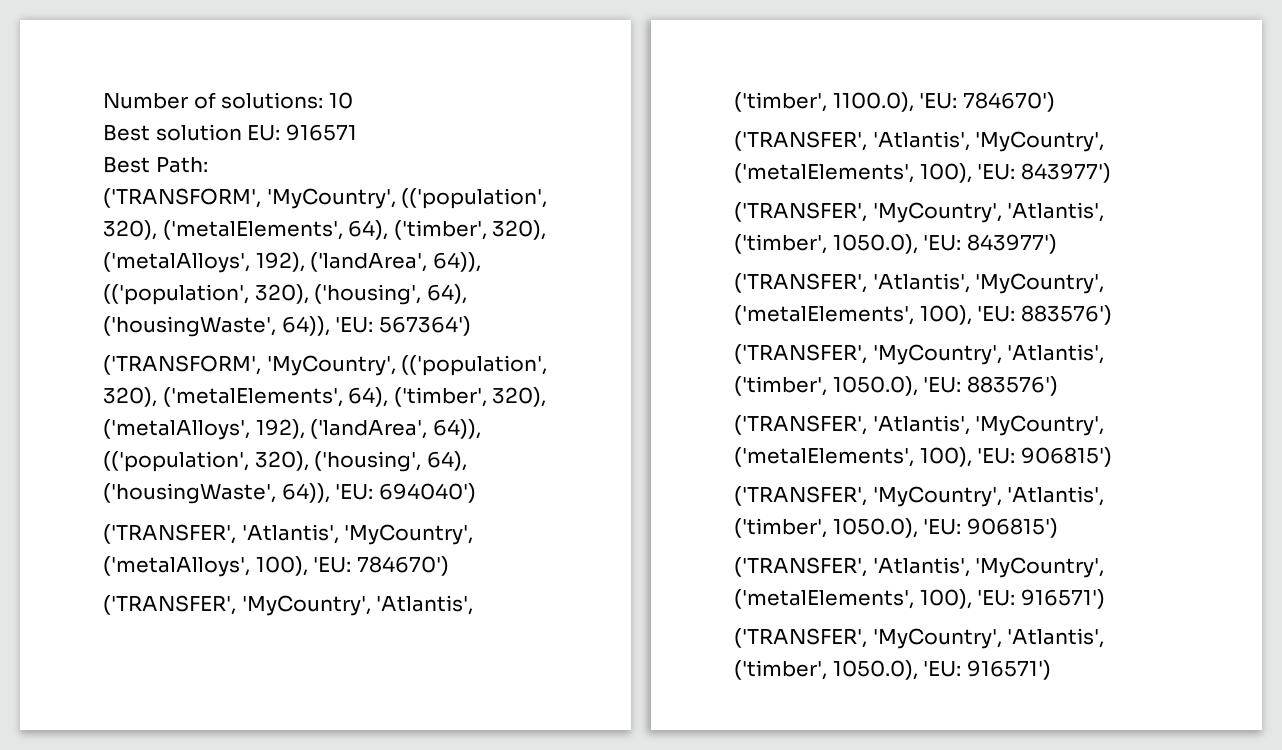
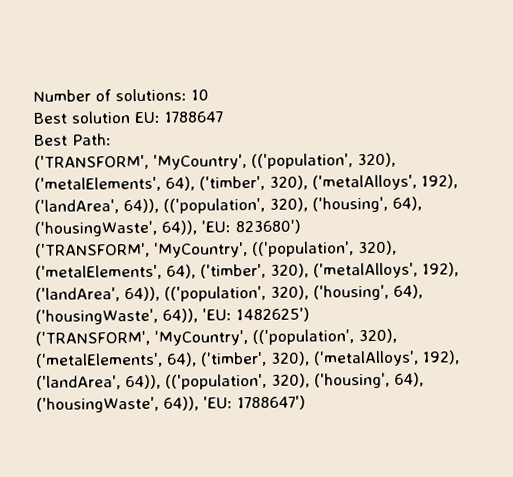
[285,124,357,141] 916571 -> [164,111,224,123] 1788647
[378,316,471,336] 567364') -> [235,219,301,235] 823680')
[378,483,476,503] [103,524,474,545] [103,556,449,577] [103,595,474,616] [734,92,1055,112] [734,131,1105,152] [734,163,1111,183] [734,202,1105,223] [734,234,1057,254] [734,273,1105,294] [734,305,1112,325] [734,344,1105,365] [734,376,1058,396] [734,415,1105,436] [734,447,1112,467] [734,486,1105,507] [734,518,1058,538] [734,557,1105,578] [734,589,1105,609] [734,628,1105,649] [734,660,1051,680] 694040') // ('TRANSFER', 'Atlantis', 'MyCountry', ('metalAlloys', 100), 'EU: 784670') // ('TRANSFER', 'MyCountry', 'Atlantis', ('timber', 1100.0), 'EU: 784670') // ('TRANSFER', 'Atlantis', 'MyCountry', ('metalElements', 100), 'EU: 843977') // ('TRANSFER', 'MyCountry', 'Atlantis', ('timber', 1050.0), 'EU: 843977') // ('TRANSFER', 'Atlantis', 'MyCountry', ('metalElements', 100), 'EU: 883576') // ('TRANSFER', 'MyCountry', 'Atlantis', ('timber', 1050.0), 'EU: 883576') // ('TRANSFER', 'Atlantis', 'MyCountry', ('metalElements', 100), 'EU: 906815') // ('TRANSFER', 'MyCountry', 'Atlantis', ('timber', 1050.0), 'EU: 906815') // ('TRANSFER', 'Atlantis', 'MyCountry', ('metalElements', 100), 'EU: 916571') // ('TRANSFER', 'MyCountry', 'Atlantis', ('timber', 1050.0), 'EU: 916571') -> [236,307,310,323] [35,328,397,346] [35,350,460,368] [36,372,424,390] [36,395,306,413] 1482625') // ('TRANSFORM', 'MyCountry', (('population', 320), ('metalElements', 64), ('timber', 320), ('metalAlloys', 192), ('landArea', 64)), (('population', 320), ('housing', 64), ('housingWaste', 64)), 'EU: 1788647')

